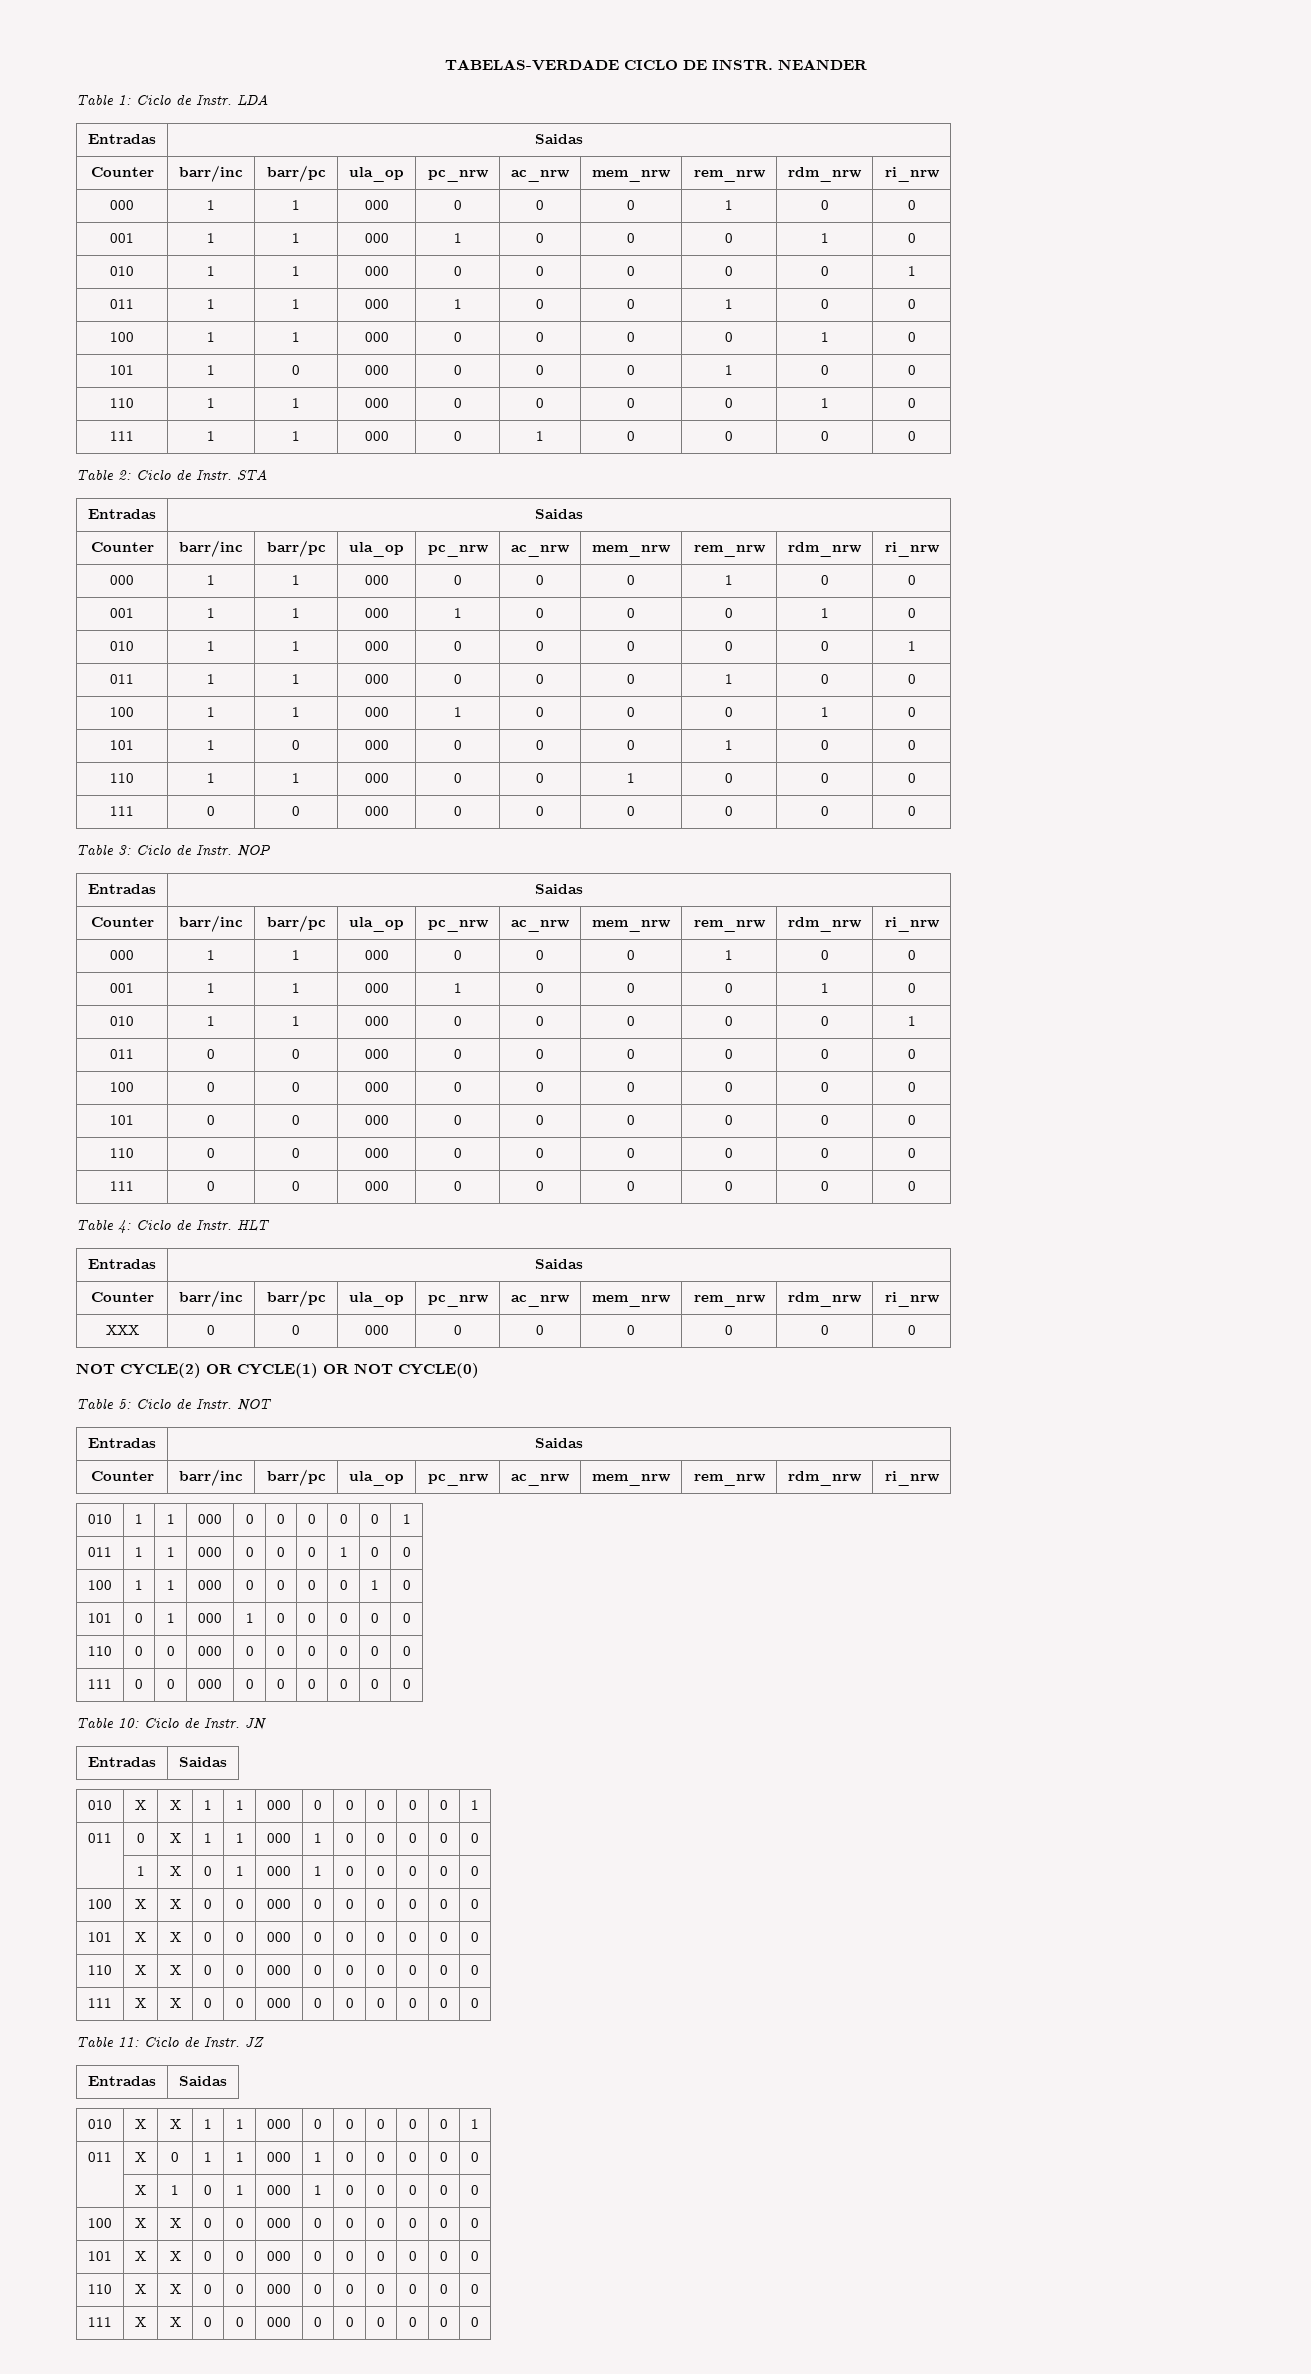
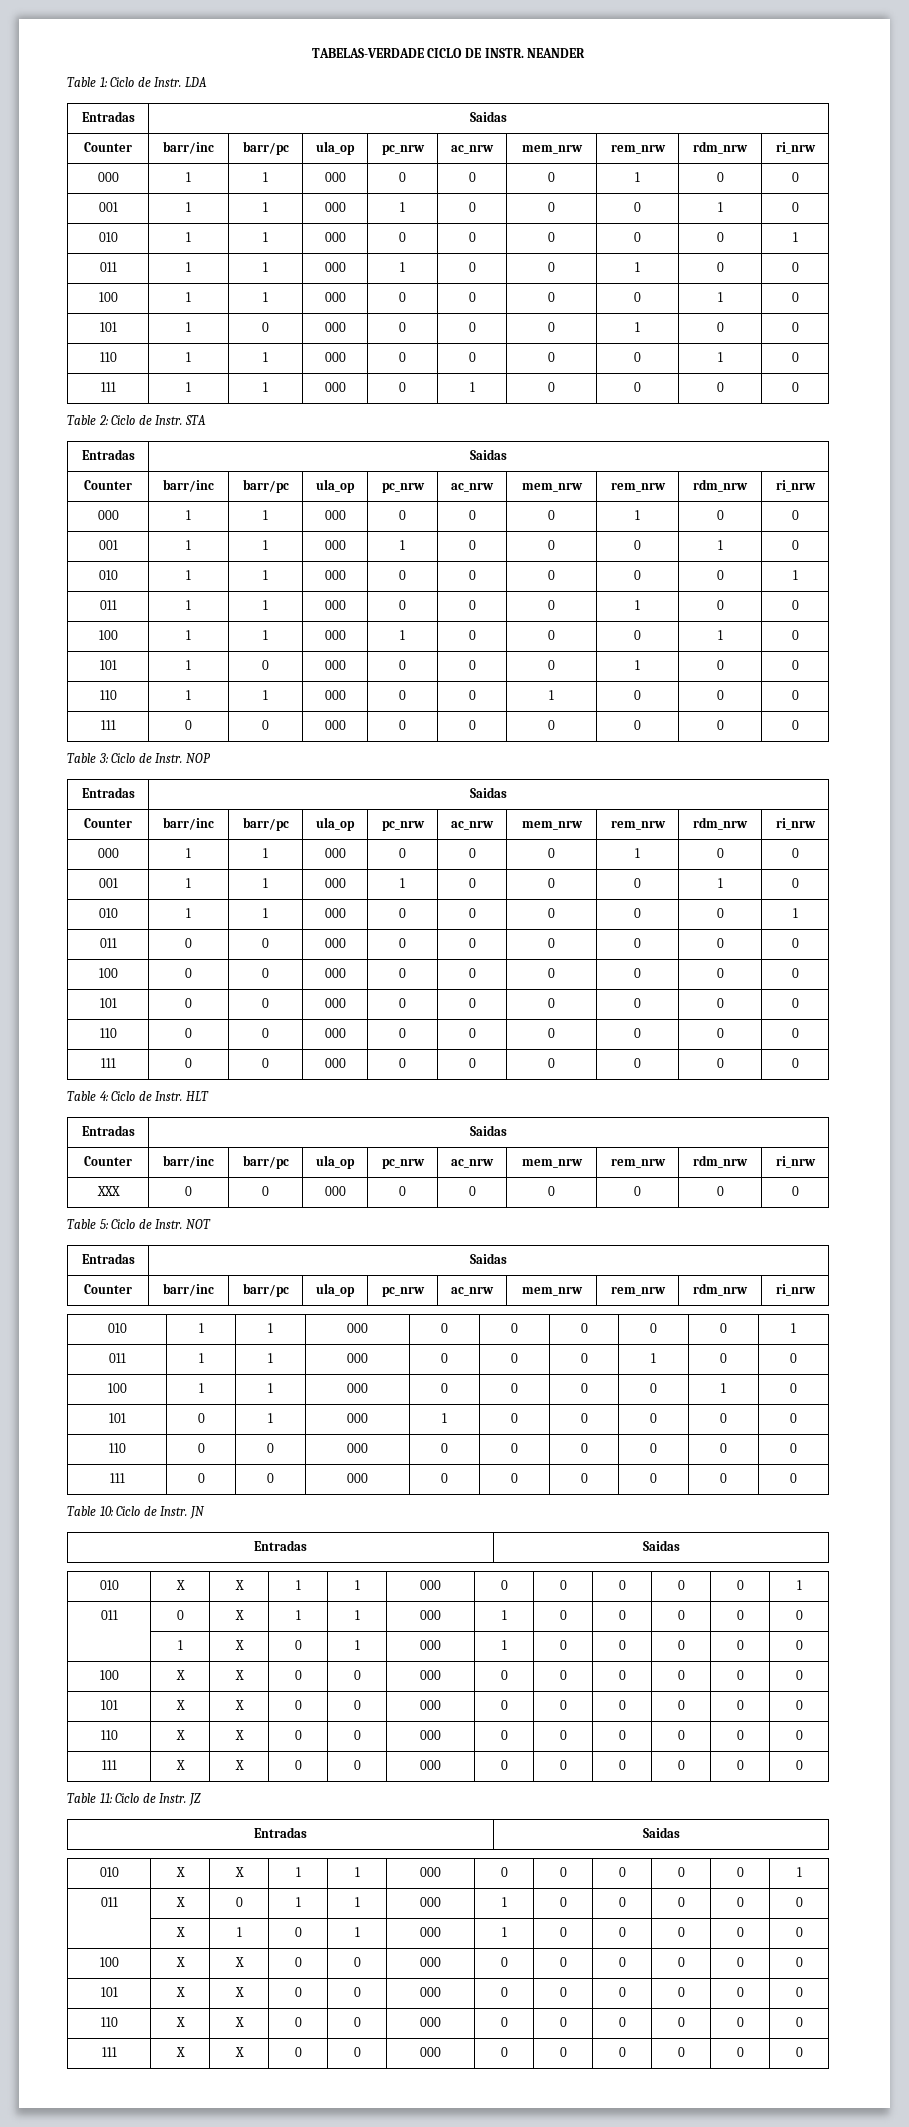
[76,1363,479,1378] // NOT CYCLE(2) OR CYCLE(1) OR NOT CYCLE(0) -> (799, 1191) none

